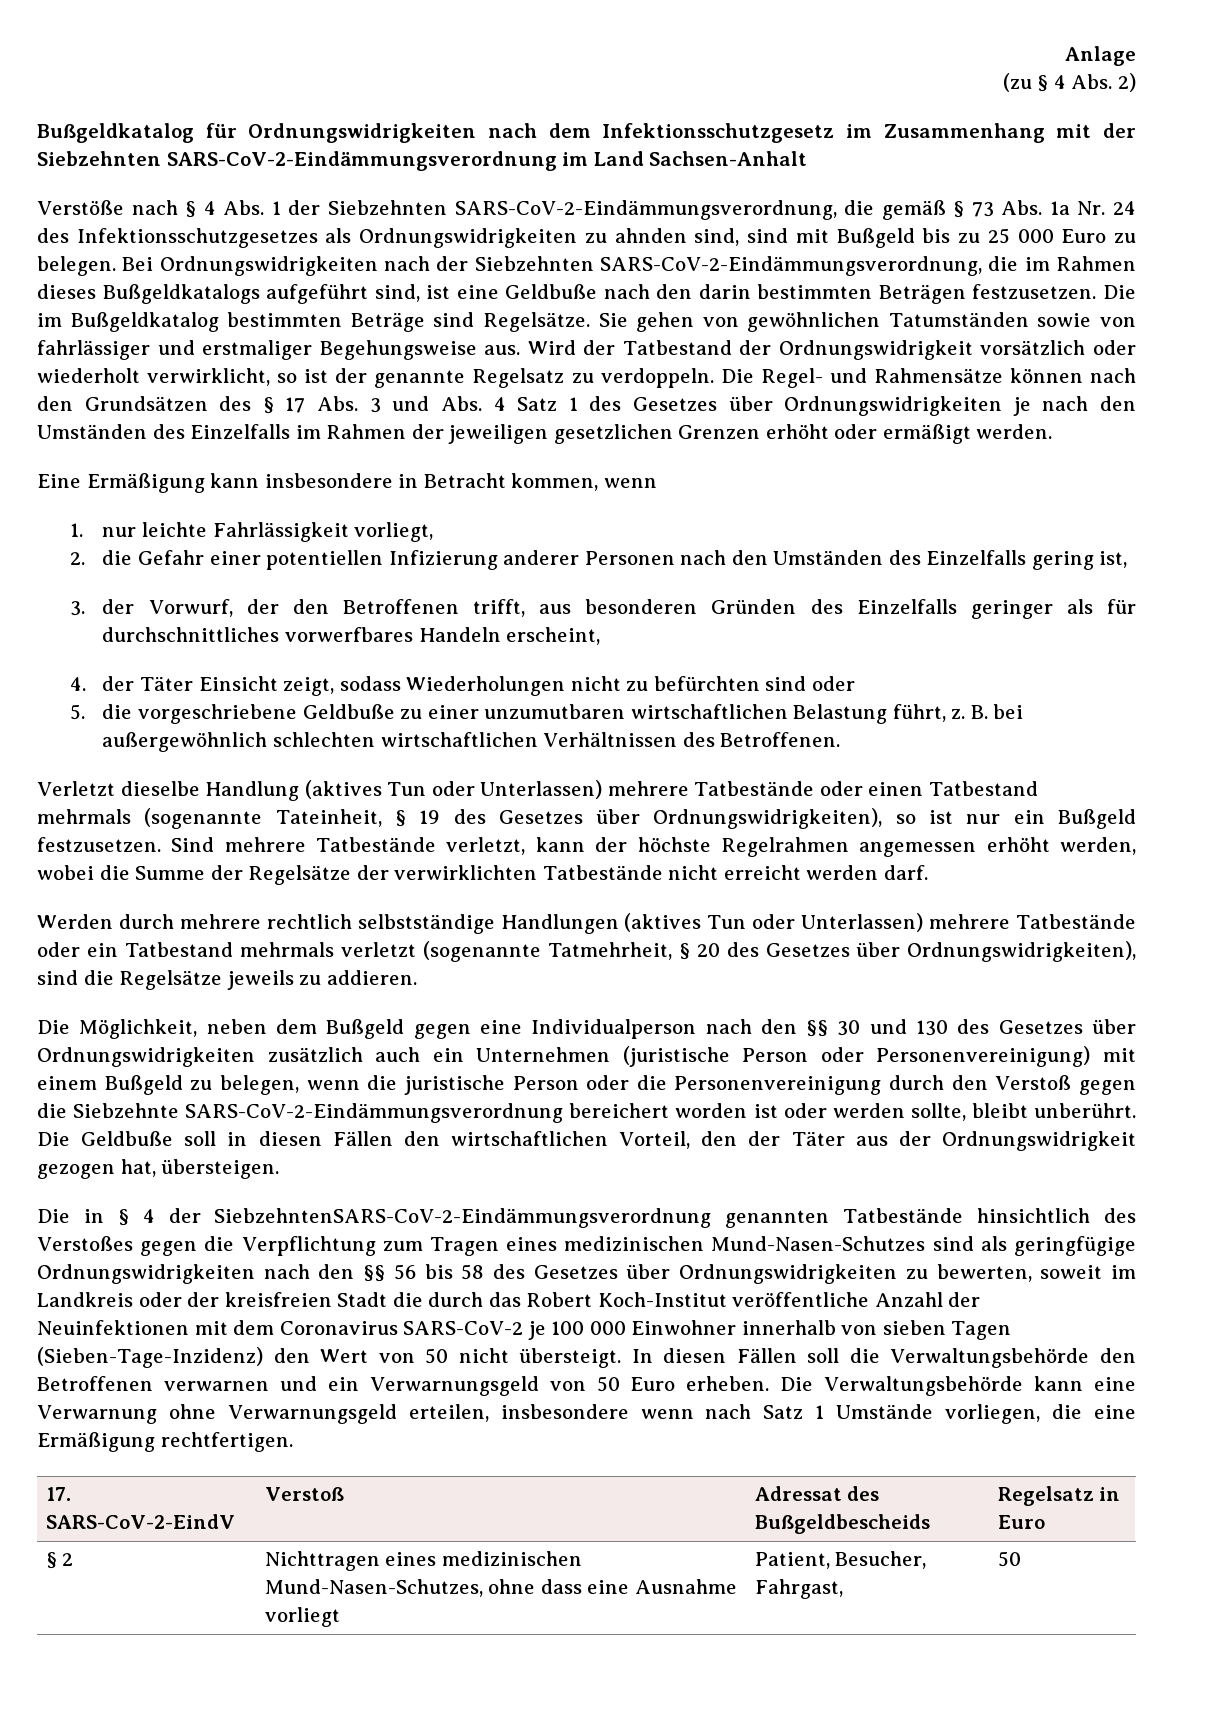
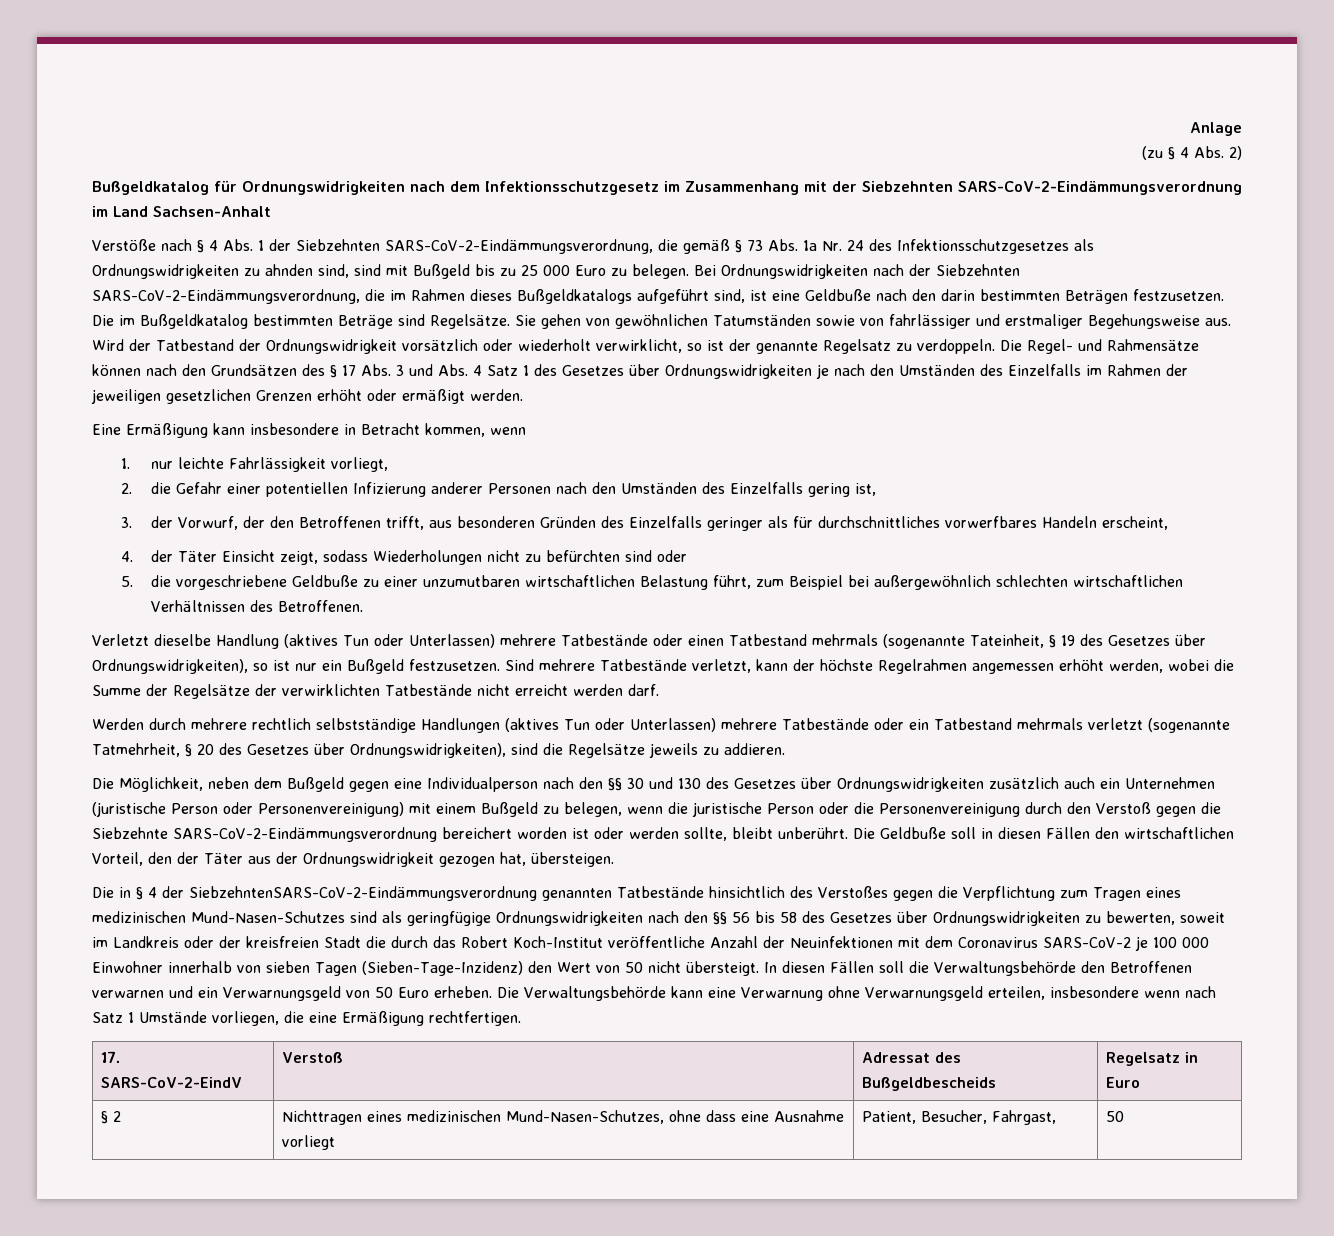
[951,705,988,719] z. B. -> [755,575,843,590] zum Beispiel

